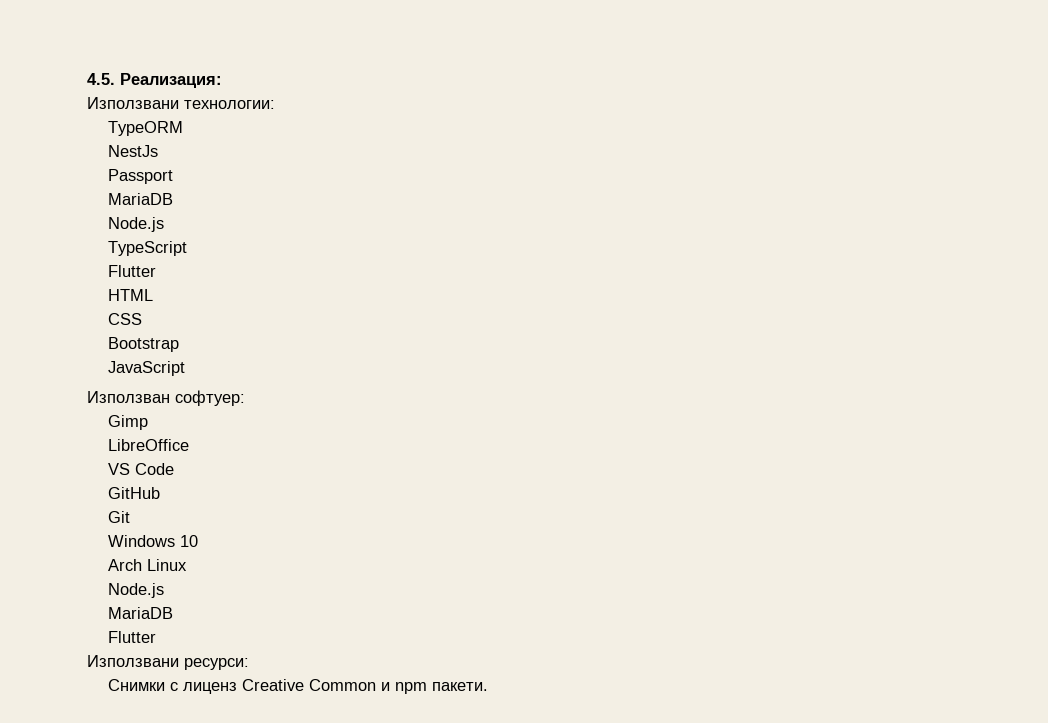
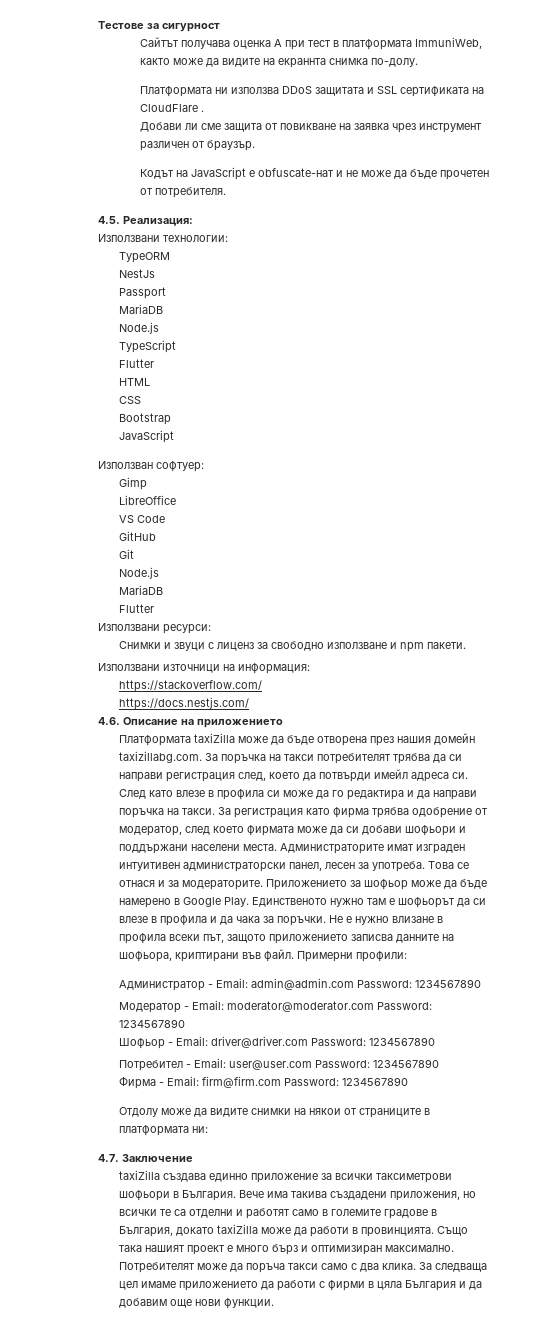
(86, 79) none -> [98,21,221,32] [139,37,482,50] [139,58,418,68] [139,86,484,97] [139,104,204,112] [139,122,482,133] [139,140,255,151] [139,167,489,180] [139,187,226,198] Тестове за сигурност // Сайтът получава оценка A при тест в платформата ImmuniWeb, както може да видите на екраннта снимка по-долу. // Платформата ни използва DDoS защитата и SSL сертификата на CloudFlare . // Добави ли сме защита от повикване на заявка чрез инструмент различен от браузър. // Кодът на JavaScript е obfuscate-нат и не може да бъде прочетен от потребителя. //
[107,535,198,547] [107,559,187,571] // Windows 10 // Arch Linux -> (135, 554) none
[169,679,488,694] с лиценз Creative Common и npm пакети. -> [164,641,467,652] [98,663,311,674] [119,680,263,692] [119,697,250,710] [98,717,284,728] [119,733,476,746] [119,751,463,764] [119,769,469,782] [119,789,478,800] [119,807,489,818] [119,825,467,836] [119,843,466,854] [119,861,470,872] [119,879,488,890] [119,897,487,908] [119,915,444,926] [119,933,455,944] [119,949,408,962] [119,978,482,991] [119,1000,433,1013] [119,1019,186,1028] [119,1036,436,1049] [119,1058,440,1071] [119,1076,409,1089] [119,1107,431,1118] [119,1125,209,1136] [98,1154,194,1162] [119,1170,453,1183] [119,1190,477,1201] [119,1208,438,1219] [119,1224,469,1237] [119,1244,455,1255] [119,1262,488,1273] [119,1280,483,1291] [119,1298,275,1309] и звуци с лиценз за свободно използване и npm пакети. // Използвани източници на информация: // https://stackoverflow.com/ // https://docs.nestjs.com/ // 4.6. Описание на приложението // Платформата taxiZilla може да бъде отворена през нашия домейн taxizillabg.com. За поръчка на такси потребителят трябва да си направи регистрация след, което да потвърди имейл адреса си. След като влезе в профила си може да го редактира и да направи поръчка на такси. За регистрация като фирма трябва одобрение от модератор, след което фирмата може да си добави шофьори и поддържани населени места. Администраторите имат изграден интуитивен администраторски панел, лесен за употреба. Това се отнася и за модераторите. Приложението за шофьор може да бъде намерено в Google Play. Единственото нужно там е шофьорът да си влезе в профила и да чака за поръчки. Не е нужно влизане в профила всеки път, защото приложението записва данните на шофьора, криптирани във файл. Примерни профили: // Администратор - Email: admin@admin.com Password: 1234567890 // Модератор - Email: moderator@moderator.com Password: 1234567890 // Шофьор - Email: driver@driver.com Password: 1234567890 // Потребител - Email: user@user.com Password: 1234567890 // Фирма - Email: firm@firm.com Password: 1234567890 // Отдолу може да видите снимки на някои от страниците в платформата ни: // 4.7. Заключение // taxiZilla създава единно приложение за всички таксиметрови шофьори в България. Вече има такива създадени приложения, но всички те са отделни и работят само в големите градове в България, докато taxiZilla може да работи в провинцията. Също така нашият проект е много бърз и оптимизиран максимално. Потребителят може да поръча такси само с два клика. За следваща цел имаме приложението да работи с фирми в цяла България и да добавим още нови функции.

